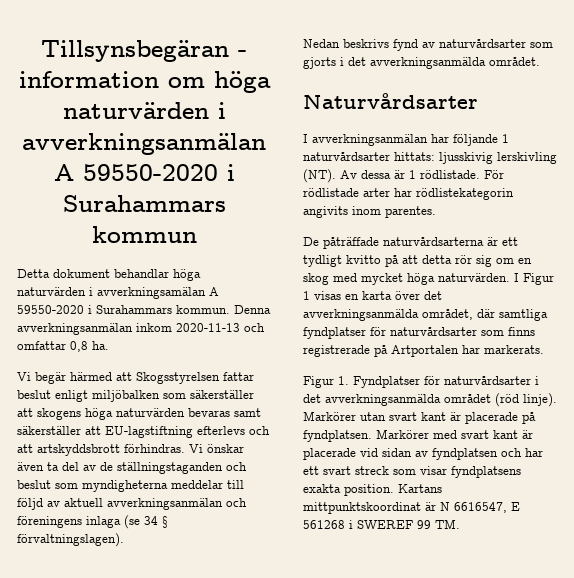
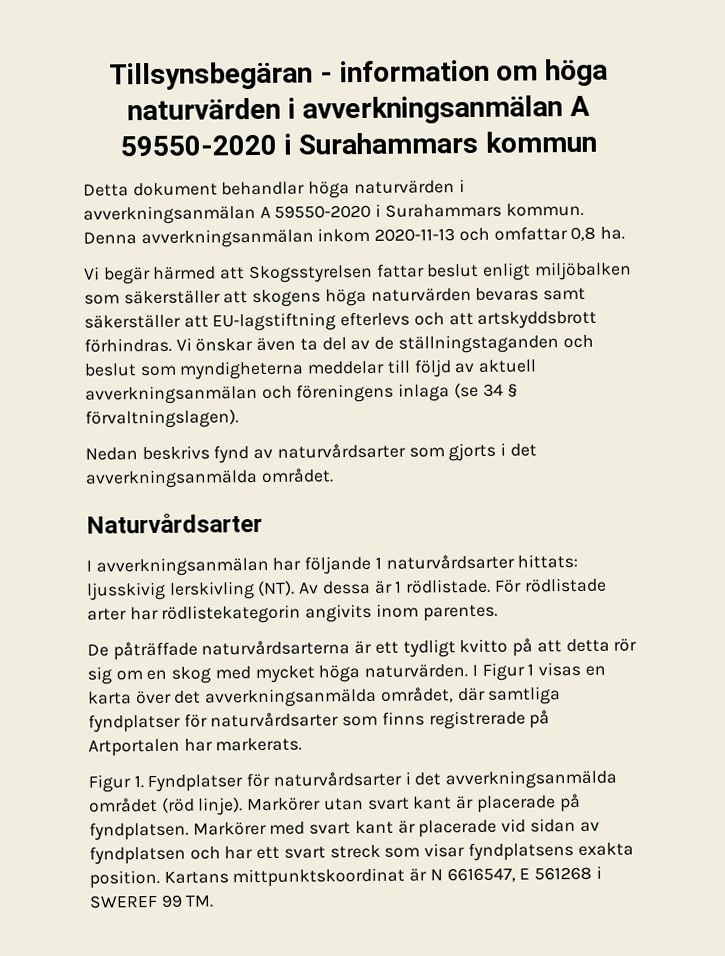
[97,287,206,299] avverkningsamälan -> [83,204,256,225] avverkningsanmälan

